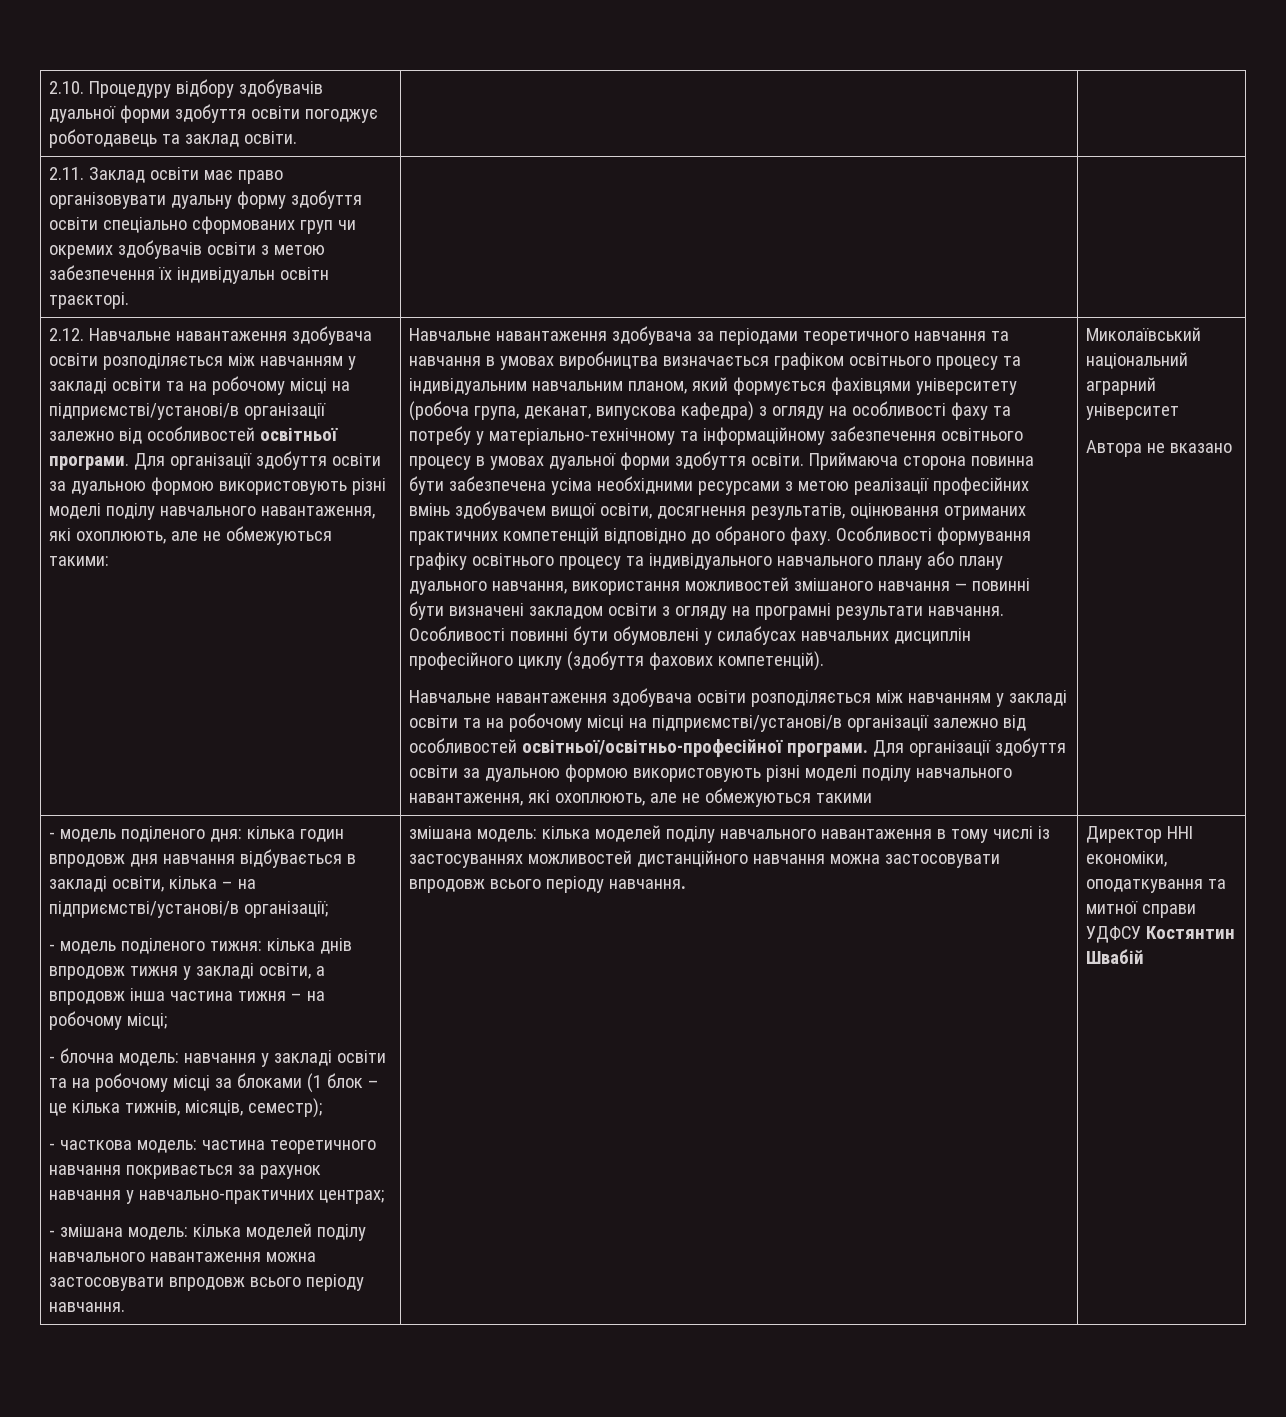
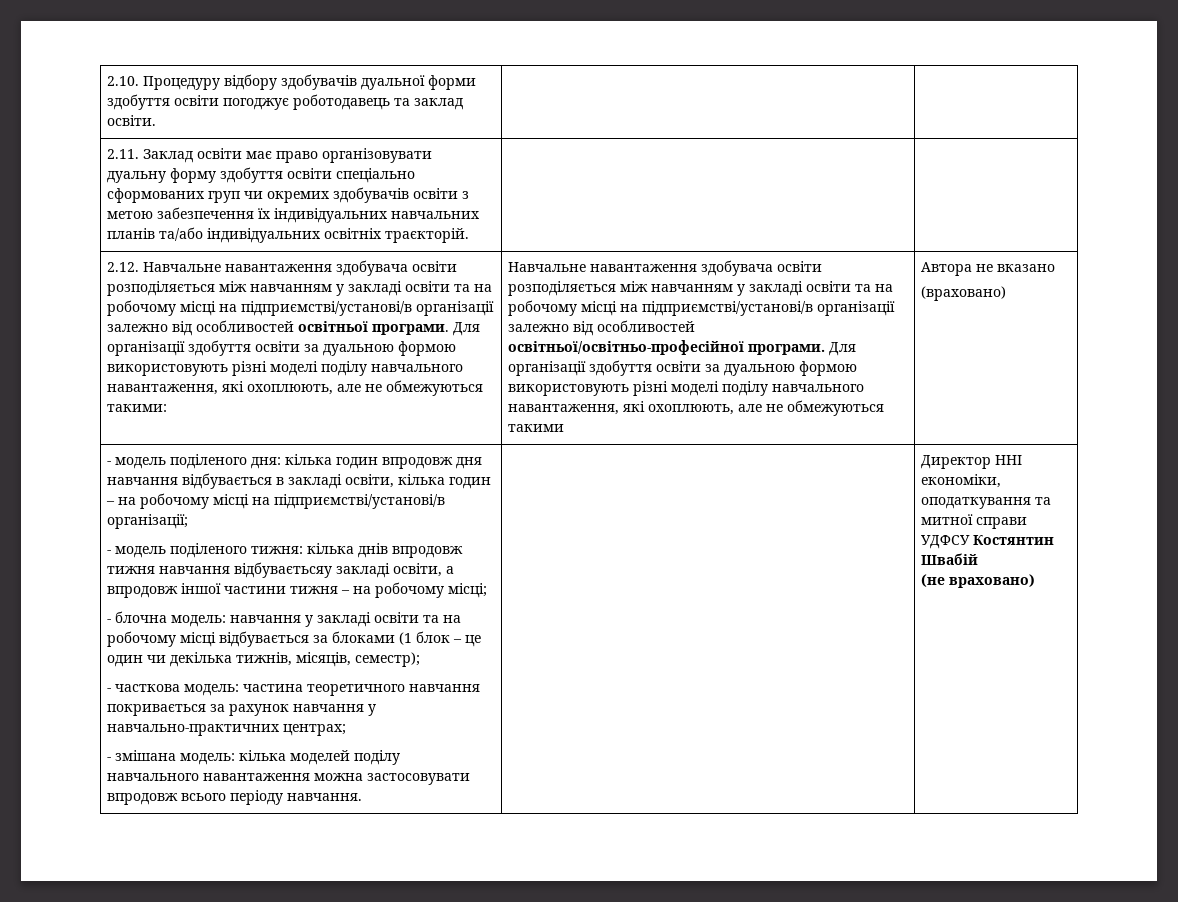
[176,267,329,284] [48,292,129,309] індивідуальн освітн траєкторі. -> [274,208,481,223] [107,227,470,243] індивідуальних навчальних планів та/або індивідуальних освітніх траєкторій.
[696,328,1009,345] [408,351,1021,370] [408,377,1017,395] [408,401,1011,421] [408,426,1023,445] [408,451,1034,470] [408,476,1029,495] [408,501,1026,520] [408,526,1031,545] [408,551,1003,570] [408,577,1030,595] [408,601,1004,620] [408,626,971,645] [408,651,824,671] [408,688,692,707] за періодами теоретичного навчання та навчання в умовах виробництва визначається графіком освітнього процесу та індивідуальним навчальним планом, який формується фахівцями університету (робоча група, деканат, випускова кафедра) з огляду на особливості фаху та потребу у матеріально-технічному та інформаційному забезпечення освітнього процесу в умовах дуальної форми здобуття освіти. Приймаюча сторона повинна бути забезпечена усіма необхідними ресурсами з метою реалізації професійних вмінь здобувачем вищої освіти, досягнення результатів, оцінювання отриманих практичних компетенцій відповідно до обраного фаху. Особливості формування графіку освітнього процесу та індивідуального навчального плану або плану дуального навчання, використання можливостей змішаного навчання — повинні бути визначені закладом освіти з огляду на програмні результати навчання. Особливості повинні бути обумовлені у силабусах навчальних дисциплін професійного циклу (здобуття фахових компетенцій). // Навчальне навантаження здобувача -> (774, 268) none
[1085,327,1201,341] [1085,352,1188,369] [1085,377,1156,395] [1085,403,1179,420] Миколаївський національний аграрний університет // -> (565, 428) none
(1232, 448) none -> [921,286,1007,301] // (враховано)
[221,879,256,889] – на -> [449,477,492,489] [106,493,271,509] годин – на робочому місці на
[182,966,191,980] у -> [159,562,333,578] навчання відбуваєтьсяу
[129,988,233,1001] інша частина -> [181,583,287,594] іншої частини
(210, 1083) none -> [219,631,310,647] відбувається
[71,1100,120,1113] кілька -> [107,652,233,667] один чи декілька
[408,825,1050,843] [408,850,1000,868] [408,876,686,893] змішана модель: кілька моделей поділу навчального навантаження в тому числі із застосуваннях можливостей дистанційного навчання можна застосовувати впродовж всього періоду навчання. -> (363, 797) none
(1144, 956) none -> [921,574,1036,588] // (не враховано)

